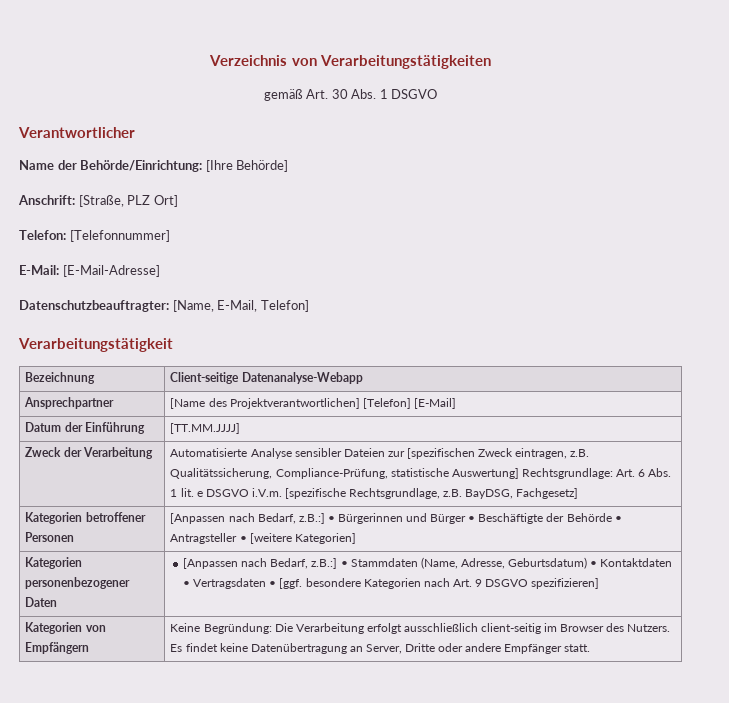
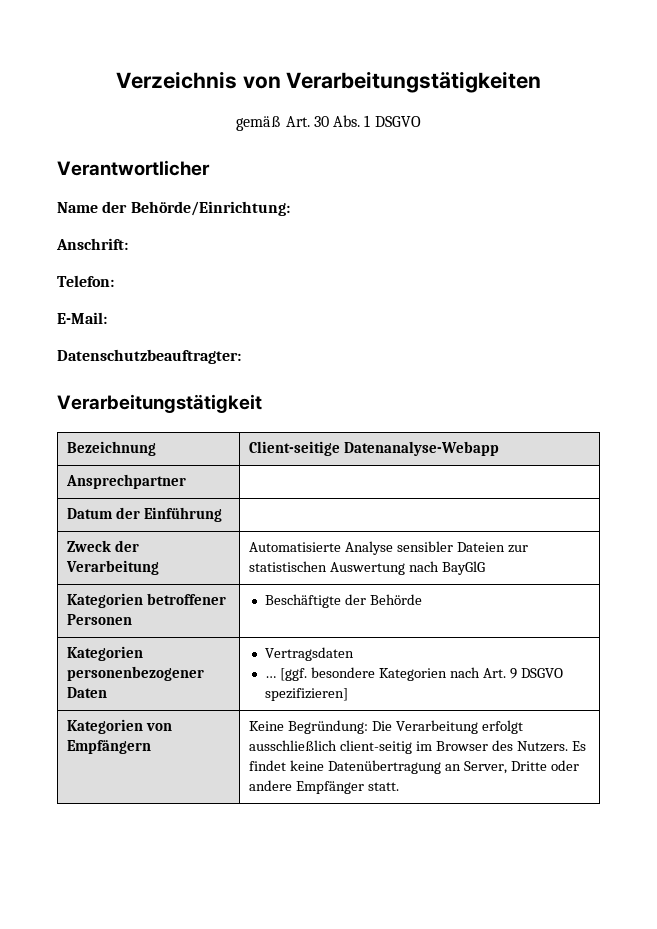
[205,160,289,172] [Ihre Behörde] -> (290, 208) none
[78,195,178,207] [Straße, PLZ Ort] -> (128, 244) none
[69,230,170,242] [Telefonnummer] -> (114, 281) none
[62,265,160,277] [E-Mail-Adresse] -> (107, 318) none
[172,300,309,312] [Name, E-Mail, Telefon] -> (241, 356) none
[170,398,456,409] [Name des Projektverantwortlichen] [Telefon] [E-Mail] -> (187, 481) none
[170,423,241,434] [TT.MM.JJJJ] -> (222, 514) none
[406,448,590,459] [170,468,672,479] [170,488,579,499] [25,512,146,524] [25,532,75,542] [170,513,622,524] [170,533,356,544] [25,557,83,569] [25,577,131,589] [25,597,58,607] [183,557,673,569] [183,581,191,587] [spezifischen Zweck eintragen, z.B. Qualitätssicherung, Compliance-Prüfung, statistische Auswertung] Rechtsgrundlage: Art. 6 Abs. 1 lit. e DSGVO i.V.m. [spezifische Rechtsgrundlage, z.B. BayDSG, Fachgesetz] // Kategorien betroffener Personen | [Anpassen nach Bedarf, z.B.:] • Bürgerinnen und Bürger • Beschäftigte der Behörde • Antragsteller • [weitere Kategorien] // Kategorien personenbezogener Daten | [Anpassen nach Bedarf, z.B.:] • Stammdaten (Name, Adresse, Geburtsdatum) • Kontaktdaten • -> [249,561,485,575] [67,593,227,608] [67,614,133,625] [265,594,422,608] [67,646,144,661] [67,666,205,681] [67,687,108,698] statistischen Auswertung nach BayGlG // Kategorien betroffener Personen | Beschäftigte der Behörde // Kategorien personenbezogener Daten |
[269,581,277,587] • -> [265,676,277,678] // …

